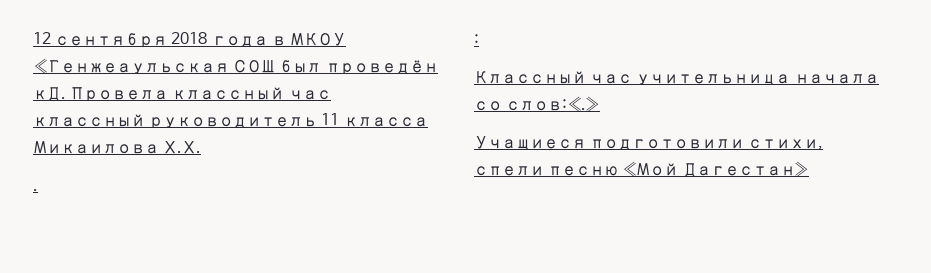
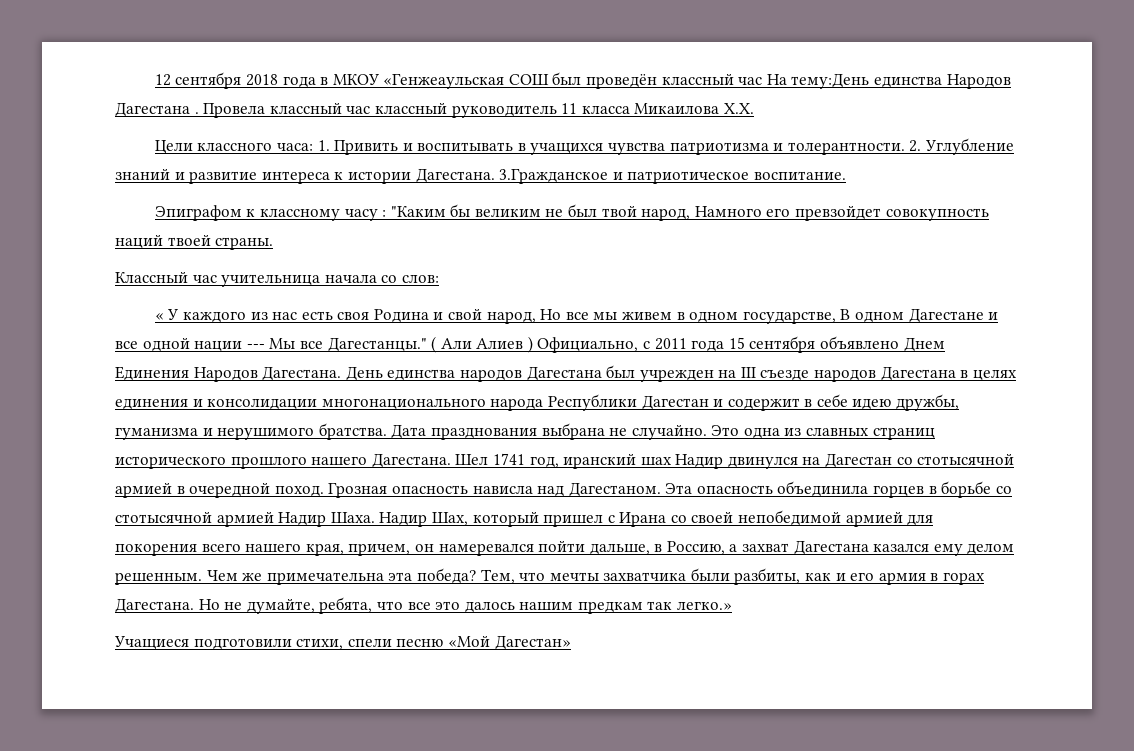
[33,87,66,101] кД. -> [661,73,1011,89] [115,102,199,117] классный час На тему:День единства Народов Дагестана .
[33,189,38,191] [474,34,479,44] . // : -> [154,138,1015,155] [115,168,846,184] [154,204,989,221] [115,234,274,250] Цели классного часа: 1. Привить и воспитывать в учащихся чувства патриотизма и толерантности. 2. Углубление знаний и развитие интереса к истории Дагестана. 3.Гражданское и патриотическое воспитание. // Эпиграфом к классному часу : "Каким бы великим не был твой народ, Намного его превзойдет совокупность наций твоей страны.
[506,96,601,112] слов:«.» -> [401,274,439,283] [154,308,999,324] [115,336,945,353] [115,365,1017,382] [115,394,960,411] [115,423,935,440] [115,453,1015,469] [115,481,1012,498] [115,510,934,527] [115,540,1015,556] [115,568,986,585] [115,597,733,614] слов: // « У каждого из нас есть своя Родина и свой народ, Но все мы живем в одном государстве, В одном Дагестане и все одной нации --- Мы все Дагестанцы." ( Али Алиев ) Официально, с 2011 года 15 сентября объявлено Днем Единения Народов Дагестана. День единства народов Дагестана был учрежден на III съезде народов Дагестана в целях единения и консолидации многонационального народа Республики Дагестан и содержит в себе идею дружбы, гуманизма и нерушимого братства. Дата празднования выбрана не случайно. Это одна из славных страниц исторического прошлого нашего Дагестана. Шел 1741 год, иранский шах Надир двинулся на Дагестан со стотысячной армией в очередной поход. Грозная опасность нависла над Дагестаном. Эта опасность объединила горцев в борьбе со стотысячной армией Надир Шаха. Надир Шах, который пришел с Ирана со своей непобедимой армией для покорения всего нашего края, причем, он намеревался пойти дальше, в Россию, а захват Дагестана казался ему делом решенным. Чем же примечательна эта победа? Тем, что мечты захватчика были разбиты, как и его армия в горах Дагестана. Но не думайте, ребята, что все это далось нашим предкам так легко.»

